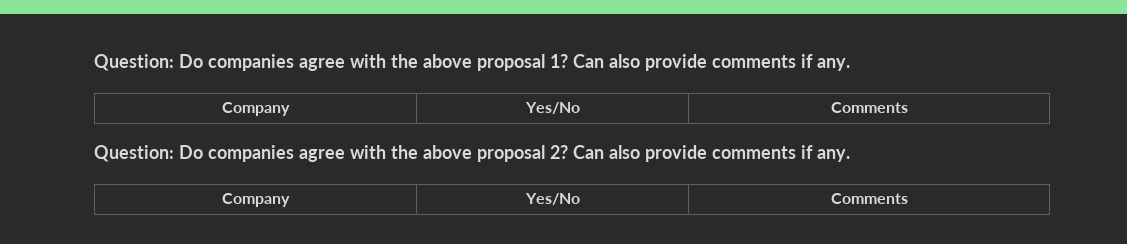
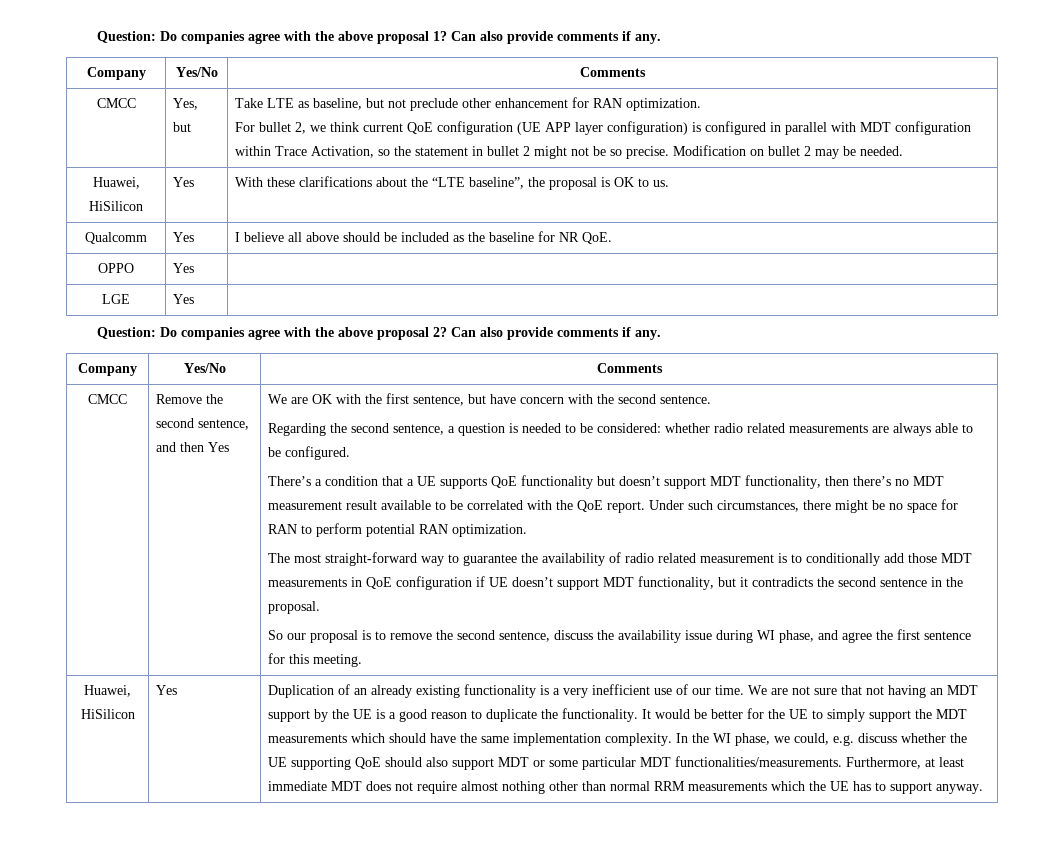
(908, 107) none -> [96,98,136,108] [173,98,199,110] [173,122,192,132] [235,97,702,111] [235,121,972,135] [235,145,904,159] [92,177,140,189] [89,201,143,211] [173,177,195,187] [235,176,670,190] [85,232,147,244] [173,232,195,242] [235,231,613,244] [98,263,134,273] [173,263,195,273] [102,294,130,304] [173,294,195,304] // CMCC | Yes, but | Take LTE as baseline, but not preclude other enhancement for RAN optimization. // For bullet 2, we think current QoE configuration (UE APP layer configuration) is configured in parallel with MDT configuration within Trace Activation, so the statement in bullet 2 might not be so precise. Modification on bullet 2 may be needed. // Huawei, HiSilicon | Yes | With these clarifications about the “LTE baseline”, the proposal is OK to us. // Qualcomm | Yes | I believe all above should be included as the baseline for NR QoE. // OPPO | Yes | // LGE | Yes |
(908, 198) none -> [88,394,127,404] [156,394,224,404] [156,418,250,430] [156,442,230,452] [268,393,712,406] [268,423,974,436] [268,446,351,460] [268,475,945,489] [268,499,959,513] [268,523,528,537] [268,552,973,566] [268,576,964,590] [268,601,321,614] [268,629,972,643] [268,653,363,667] [84,685,131,697] [80,709,135,719] [156,685,178,695] [268,684,979,698] [268,708,968,722] [268,733,968,746] [268,756,965,770] [268,781,984,794] // CMCC | Remove the second sentence, and then Yes | We are OK with the first sentence, but have concern with the second sentence. // Regarding the second sentence, a question is needed to be considered: whether radio related measurements are always able to be configured. // There’s a condition that a UE supports QoE functionality but doesn’t support MDT functionality, then there’s no MDT measurement result available to be correlated with the QoE report. Under such circumstances, there might be no space for RAN to perform potential RAN optimization. // The most straight-forward way to guarantee the availability of radio related measurement is to conditionally add those MDT measurements in QoE configuration if UE doesn’t support MDT functionality, but it contradicts the second sentence in the proposal. // So our proposal is to remove the second sentence, discuss the availability issue during WI phase, and agree the first sentence for this meeting. // Huawei, HiSilicon | Yes | Duplication of an already existing functionality is a very inefficient use of our time. We are not sure that not having an MDT support by the UE is a good reason to duplicate the functionality. It would be better for the UE to simply support the MDT measurements which should have the same implementation complexity. In the WI phase, we could, e.g. discuss whether the UE supporting QoE should also support MDT or some particular MDT functionalities/measurements. Furthermore, at least immediate MDT does not require almost nothing other than normal RRM measurements which the UE has to support anyway.

